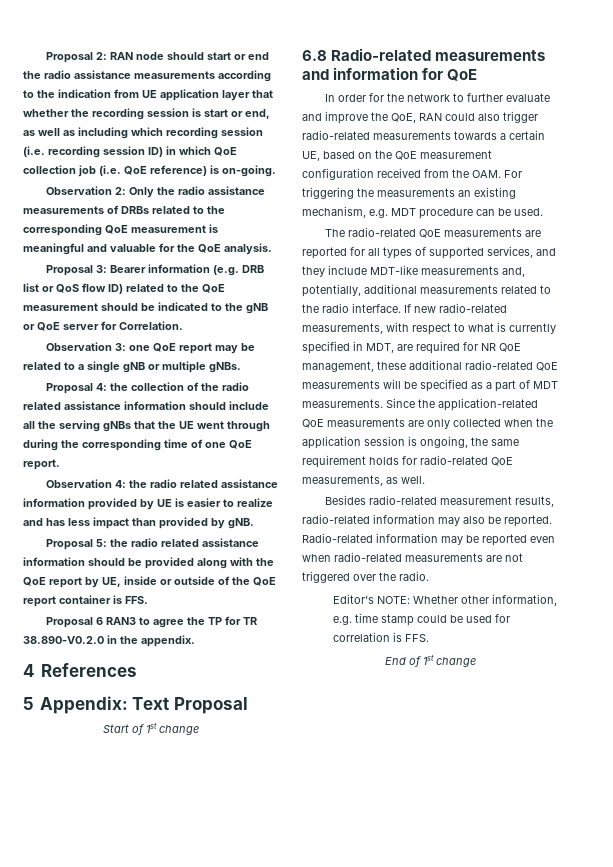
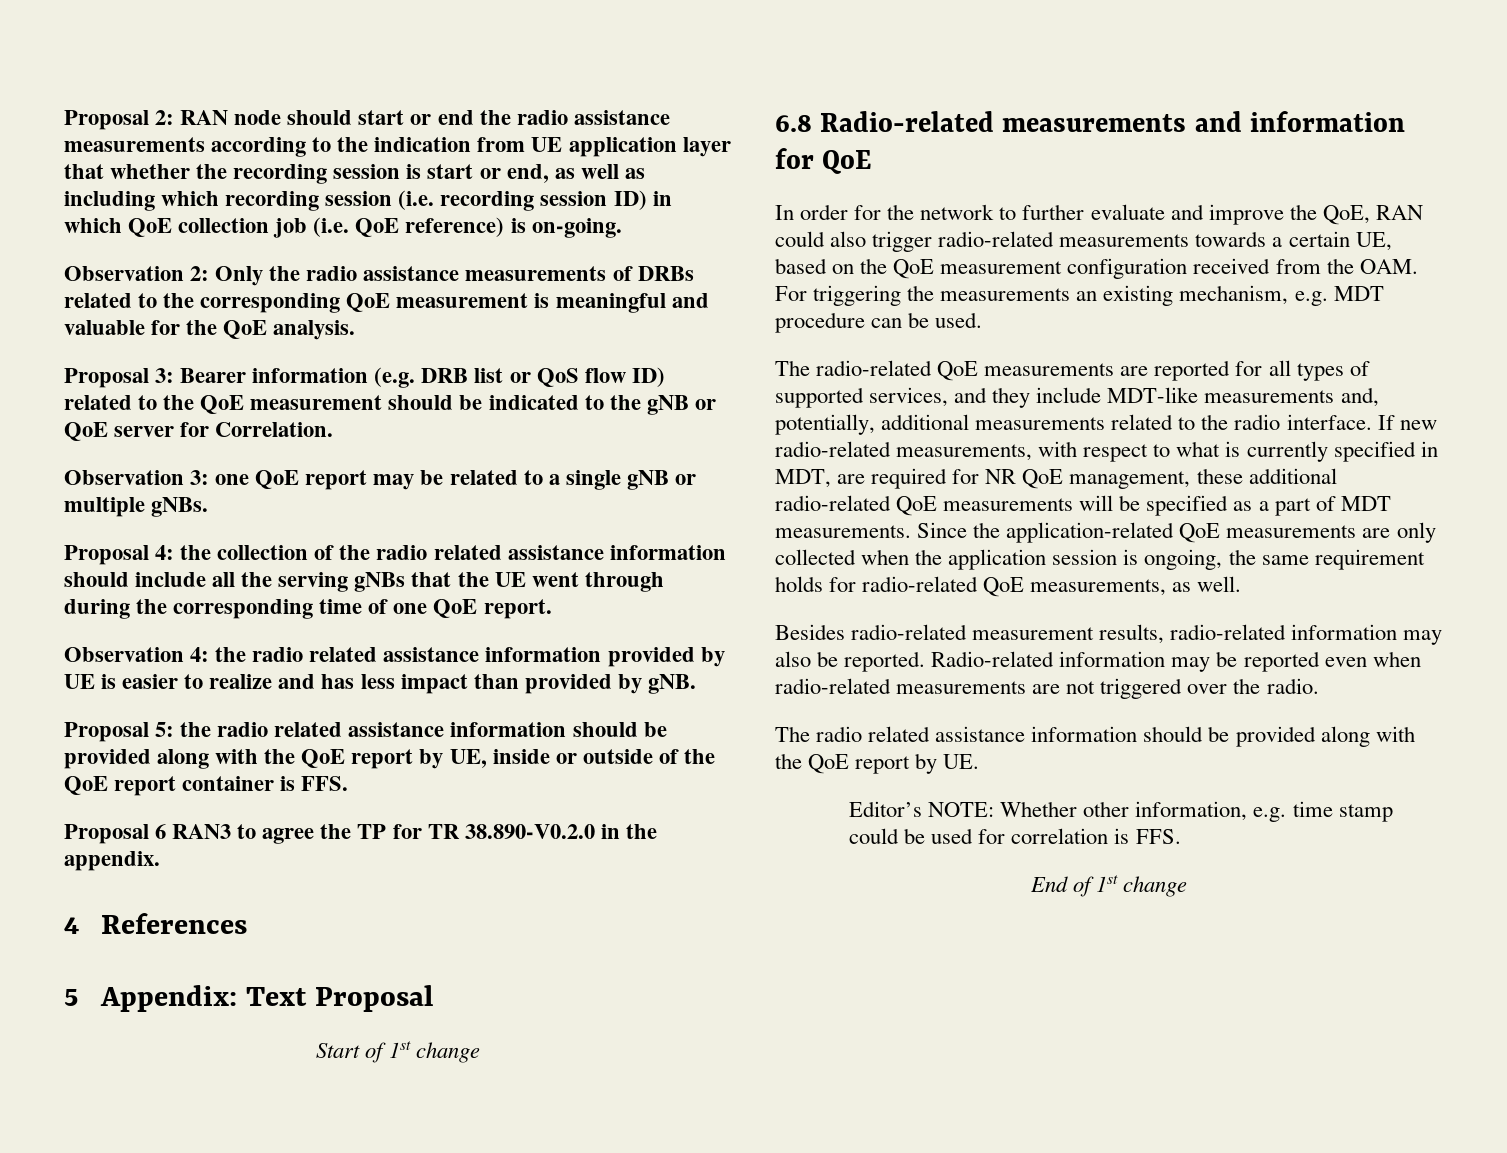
(429, 576) none -> [775,726,1415,747] [775,753,980,774] // The radio related assistance information should be provided along with the QoE report by UE.

